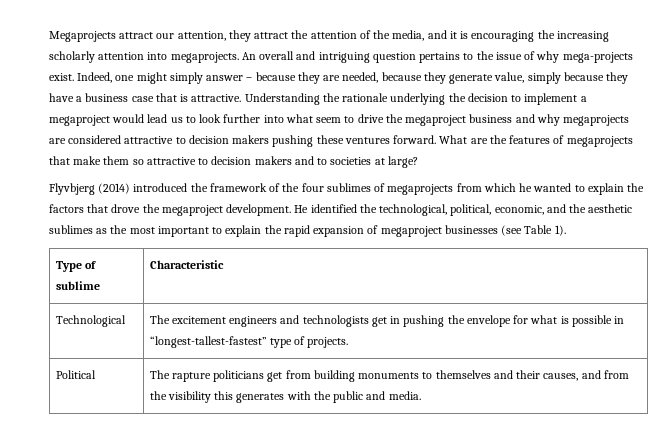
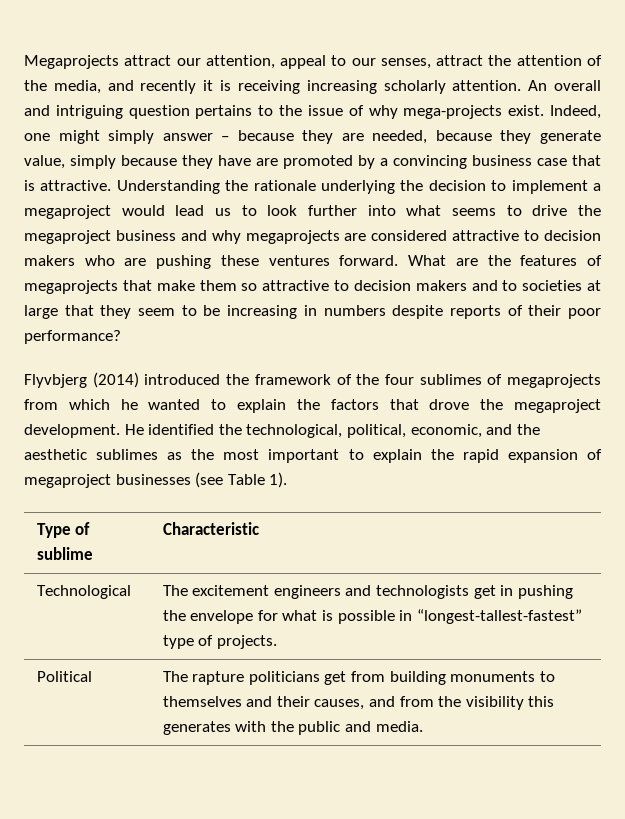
[228,30,251,42] they -> [280,55,431,69] appeal to our senses,
(447, 34) none -> [140,80,197,94] recently
[471,30,609,42] [49,51,239,63] encouraging the increasing scholarly attention into megaprojects. -> [237,80,522,94] receiving increasing scholarly attention.
[76,96,83,102] a -> [256,155,467,169] are promoted by a convincing
[316,117,342,123] seem -> [452,208,496,216] seems
(270, 139) none -> [84,255,147,266] who are
[387,156,418,168] large? -> [24,305,601,319] [24,330,121,344] large that they seem to be increasing in numbers despite reports of their poor performance?

